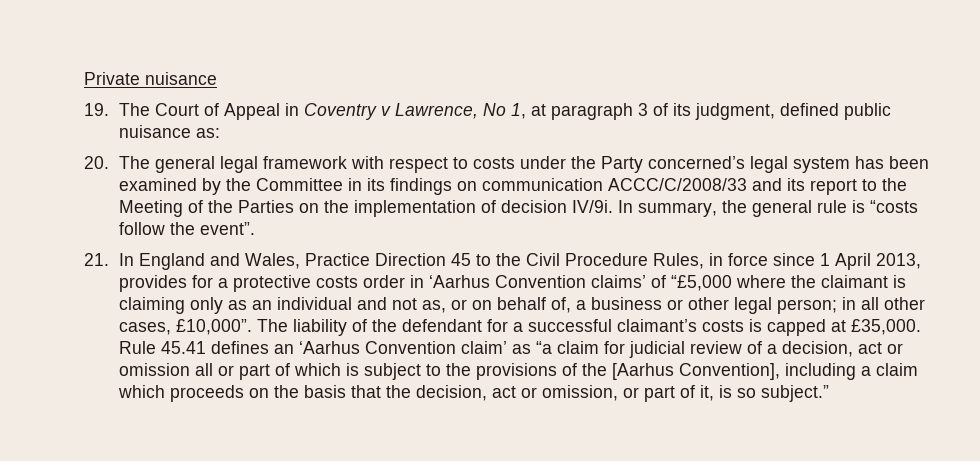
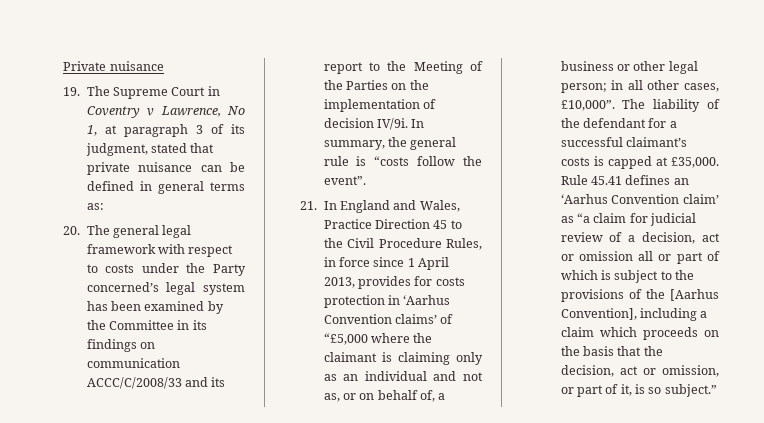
[154,103,280,120] Court of Appeal -> [112,87,206,99] Supreme Court
[779,103,891,120] [118,125,191,138] defined public nuisance -> [150,143,215,153] [86,162,245,175] [86,181,245,194] stated that private nuisance can be defined in general terms
[217,275,405,292] a protective costs order -> [435,277,465,286] [323,295,385,308] costs protection

